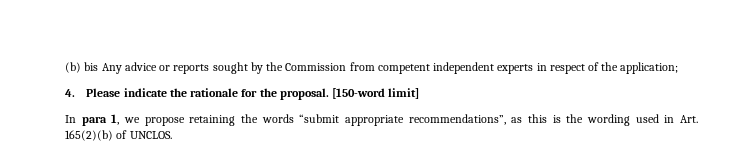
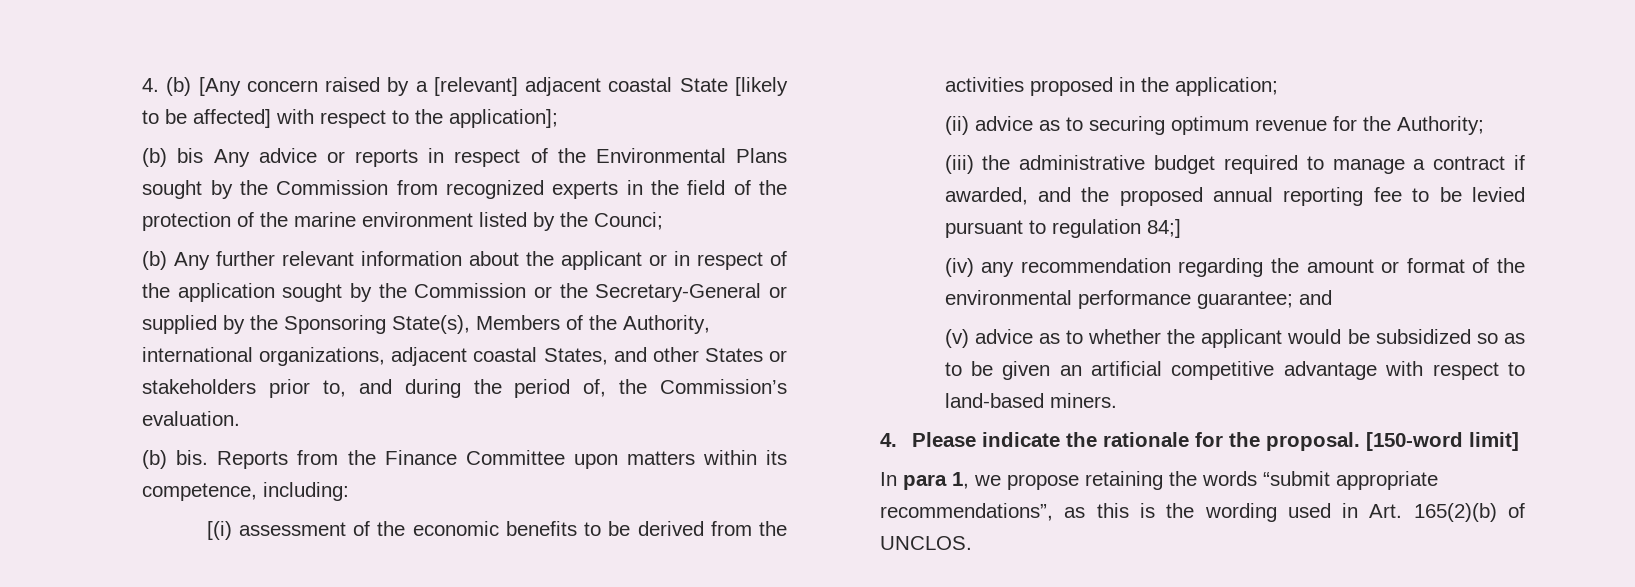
(65, 67) none -> [142,77,788,96] [142,109,559,128] 4. (b) [Any concern raised by a [relevant] adjacent coastal State [likely to be affected] with respect to the application]; //
(210, 69) none -> [428,148,787,167] in respect of the Environmental Plans
[377,62,679,74] competent independent experts in respect of the application; -> [445,180,787,199] [142,212,664,231] [142,251,787,270] [142,283,787,302] [142,315,711,334] [142,347,788,366] [142,379,788,398] [142,411,241,426] [142,450,787,469] [142,482,350,501] [206,521,787,540] [944,77,1278,96] [944,116,1484,135] [944,155,1525,174] [944,187,1525,206] [944,219,1181,238] [944,258,1525,277] [944,290,1332,309] [944,329,1525,348] [944,361,1525,380] [944,393,1117,408] recognized experts in the field of the protection of the marine environment listed by the Counci; // (b) Any further relevant information about the applicant or in respect of the application sought by the Commission or the Secretary-General or supplied by the Sponsoring State(s), Members of the Authority, international organizations, adjacent coastal States, and other States or stakeholders prior to, and during the period of, the Commission’s evaluation. // (b) bis. Reports from the Finance Committee upon matters within its competence, including: // [(i) assessment of the economic benefits to be derived from the activities proposed in the application; // (ii) advice as to securing optimum revenue for the Authority; // (iii) the administrative budget required to manage a contract if awarded, and the proposed annual reporting fee to be levied pursuant to regulation 84;] // (iv) any recommendation regarding the amount or format of the environmental performance guarantee; and // (v) advice as to whether the applicant would be subsidized so as to be given an artificial competitive advantage with respect to land-based miners.

